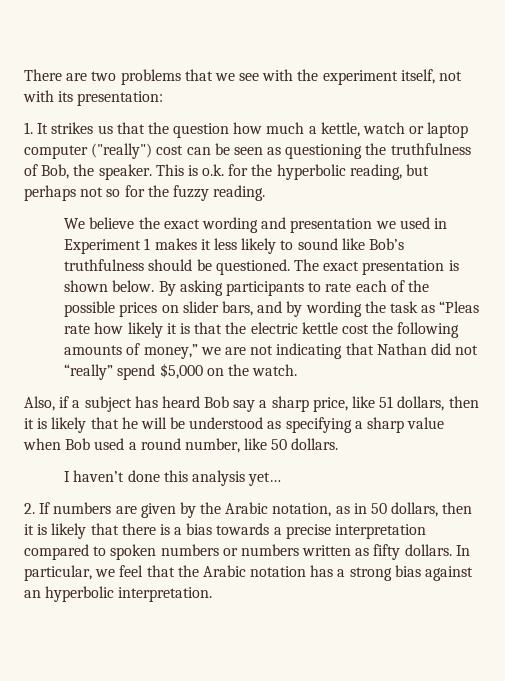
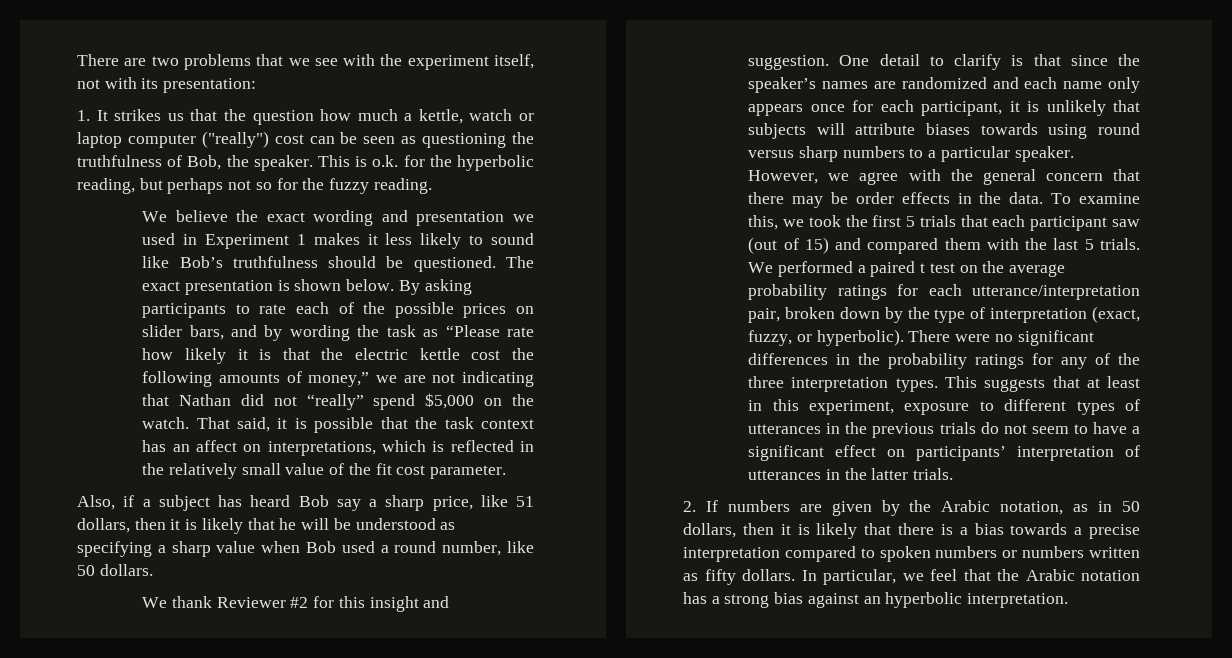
[439,301,480,313] “Pleas -> [445,325,500,337] “Please
(298, 370) none -> [196,417,534,433] [142,440,534,456] [142,463,507,479] That said, it is possible that the task context has an affect on interpretations, which is reflected in the relatively small value of the fit cost parameter.
[64,470,282,486] I haven’t done this analysis yet… -> [142,596,450,612] [748,54,1140,70] [748,77,1140,93] [748,100,1140,116] [748,123,1140,139] [748,146,1074,162] [748,169,1140,185] [748,192,1140,208] [748,215,1140,231] [748,237,1140,254] [748,261,1066,277] [748,284,1140,300] [748,306,1140,323] [748,329,1094,346] [748,353,1140,369] [748,376,1140,392] [748,399,1140,415] [748,422,1140,438] [748,445,1140,461] [748,468,954,480] We thank Reviewer #2 for this insight and suggestion. One detail to clarify is that since the speaker’s names are randomized and each name only appears once for each participant, it is unlikely that subjects will attribute biases towards using round versus sharp numbers to a particular speaker. However, we agree with the general concern that there may be order effects in the data. To examine this, we took the first 5 trials that each participant saw (out of 15) and compared them with the last 5 trials. We performed a paired t test on the average probability ratings for each utterance/interpretation pair, broken down by the type of interpretation (exact, fuzzy, or hyperbolic). There were no significant differences in the probability ratings for any of the three interpretation types. This suggests that at least in this experiment, exposure to different types of utterances in the previous trials do not seem to have a significant effect on participants’ interpretation of utterances in the latter trials.

